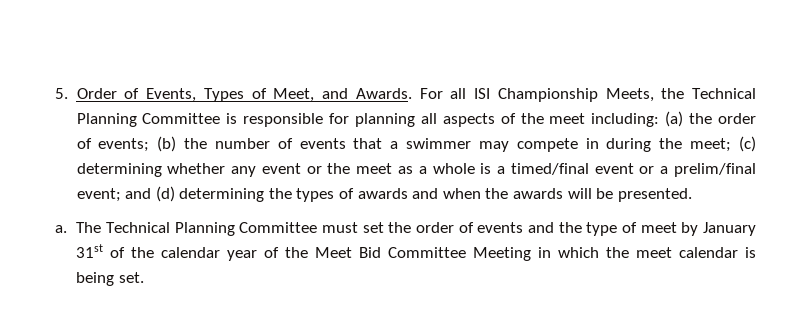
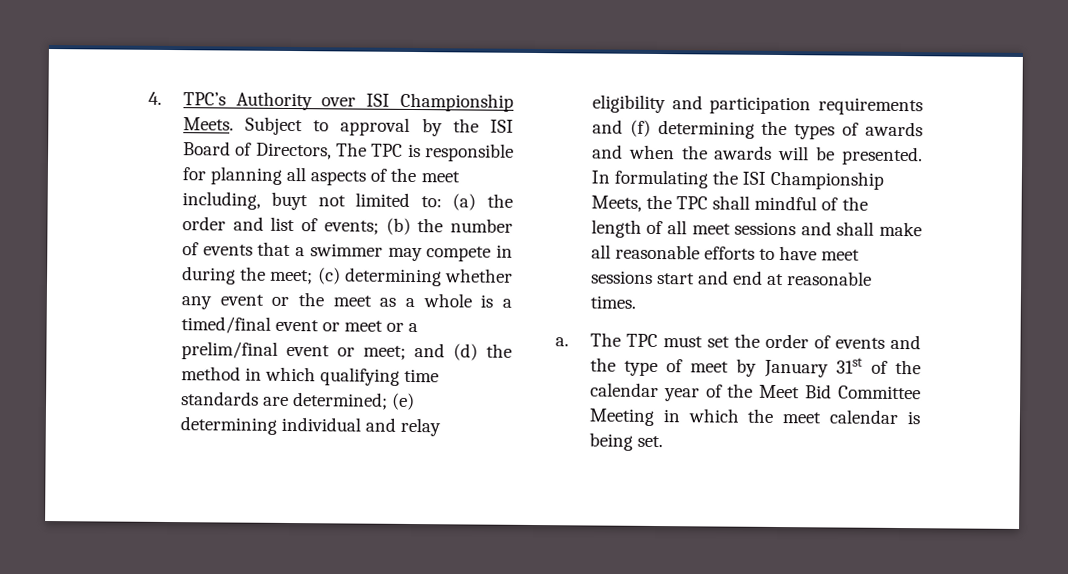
[55,88,756,102] [76,113,221,127] 5. Order of Events, Types of Meet, and Awards. For all ISI Championship Meets, the Technical Planning Committee -> [148,91,514,112] [182,116,514,137] [182,141,404,160] 4. TPC’s Authority over ISI Championship Meets. Subject to approval by the ISI Board of Directors, The TPC
[591,113,660,127] including: -> [181,191,442,211] including, buyt not limited to:
(756, 118) none -> [232,216,296,232] and list
[660,163,756,177] [76,186,175,202] a prelim/final event; and (d) -> [344,320,419,333] [180,341,513,361] [180,366,440,386] [180,391,416,411] [179,416,442,437] [591,94,923,116] [591,119,651,137] meet or a prelim/final event or meet; and (d) the method in which qualifying time standards are determined; (e) determining individual and relay eligibility and participation requirements and (f)
(692, 195) none -> [590,169,885,190] [590,194,868,212] [590,219,922,238] [590,244,861,261] [590,270,873,286] [589,295,636,309] In formulating the ISI Championship Meets, the TPC shall mindful of the length of all meet sessions and shall make all reasonable efforts to have meet sessions start and end at reasonable times.
[105,222,318,236] Technical Planning Committee -> [625,333,658,348] TPC

